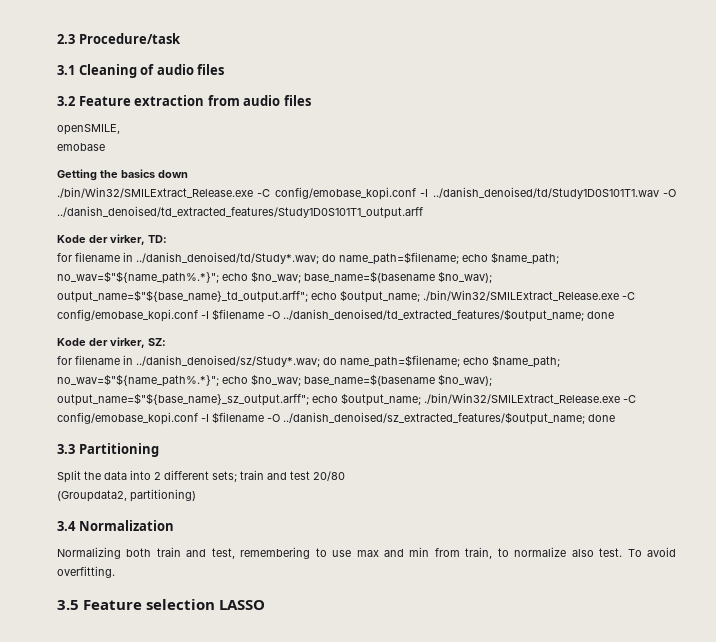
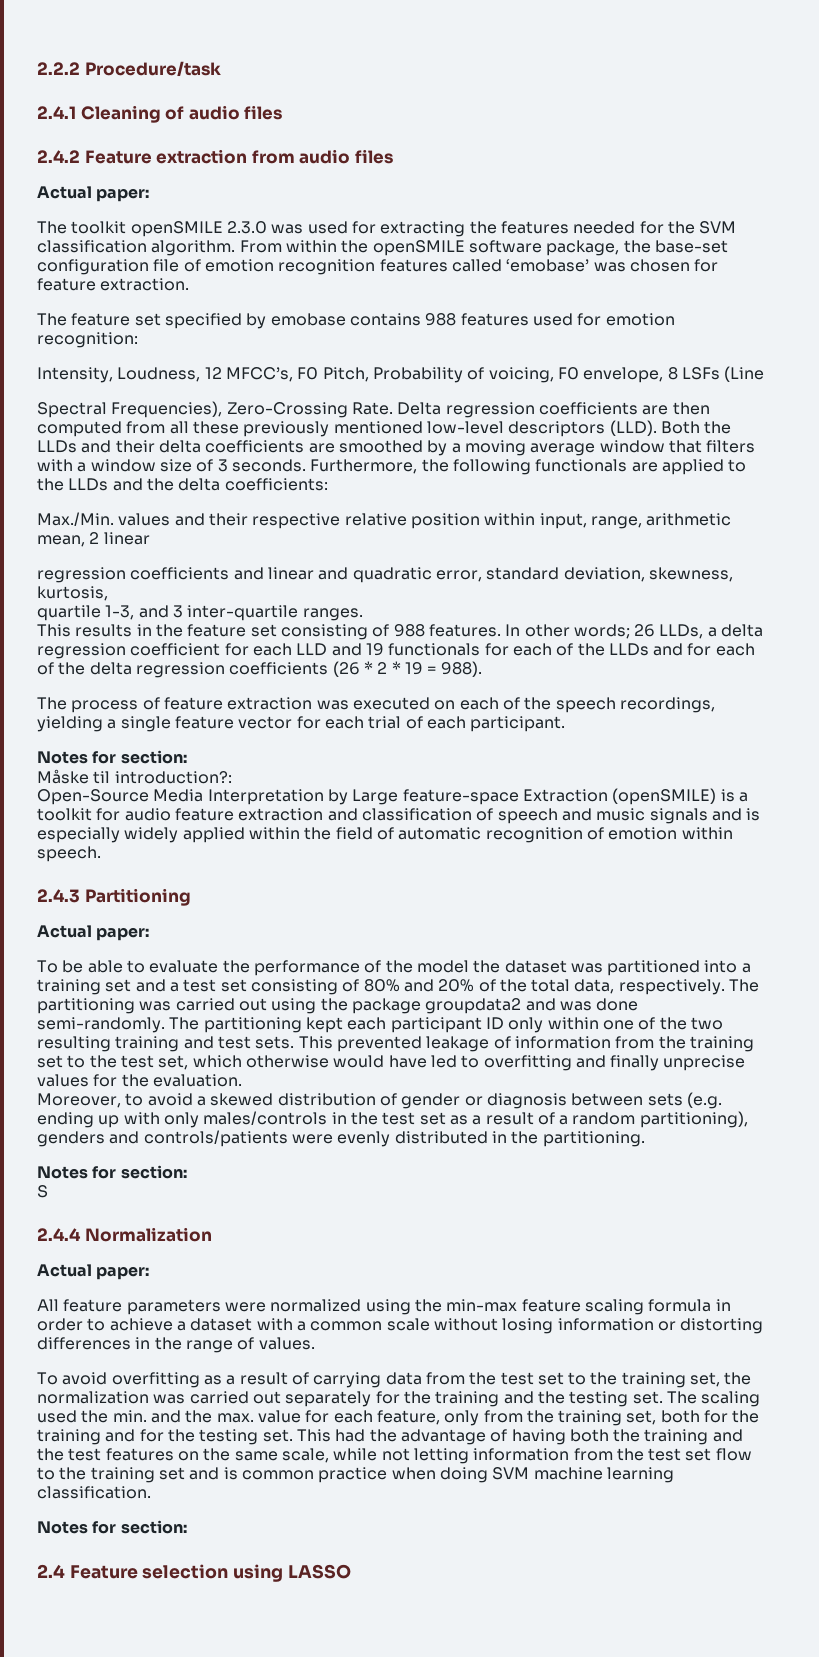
[57,34,75,44] 2.3 -> [37,62,80,75] 2.2.2
[57,65,75,75] 3.1 -> [37,106,76,119] 2.4.1
[57,96,75,106] 3.2 -> [37,150,80,163] 2.4.2
[57,124,120,135] [57,143,105,151] [57,169,188,181] [57,187,676,200] [57,206,423,219] [57,234,167,245] [57,252,559,265] [57,271,492,284] [57,290,635,303] [57,309,614,322] [57,337,166,348] [57,355,560,368] [57,374,492,387] [57,393,636,406] [57,412,615,425] [57,443,159,457] [57,470,345,483] [57,489,196,502] [57,520,174,531] [57,547,677,559] [57,566,115,578] [57,600,79,610] openSMILE, // emobase // Getting the basics down // ./bin/Win32/SMILExtract_Release.exe -C config/emobase_kopi.conf -I ../danish_denoised/td/Study1D0S101T1.wav -O ../danish_denoised/td_extracted_features/Study1D0S101T1_output.arff // Kode der virker, TD: // for filename in ../danish_denoised/td/Study*.wav; do name_path=$filename; echo $name_path; no_wav=$"${name_path%.*}"; echo $no_wav; base_name=$(basename $no_wav); output_name=$"${base_name}_td_output.arff"; echo $output_name; ./bin/Win32/SMILExtract_Release.exe -C config/emobase_kopi.conf -I $filename -O ../danish_denoised/td_extracted_features/$output_name; done // Kode der virker, SZ: // for filename in ../danish_denoised/sz/Study*.wav; do name_path=$filename; echo $name_path; no_wav=$"${name_path%.*}"; echo $no_wav; base_name=$(basename $no_wav); output_name=$"${base_name}_sz_output.arff"; echo $output_name; ./bin/Win32/SMILExtract_Release.exe -C config/emobase_kopi.conf -I $filename -O ../danish_denoised/sz_extracted_features/$output_name; done // 3.3 Partitioning // Split the data into 2 different sets; train and test 20/80 // (Groupdata2, partitioning) // 3.4 Normalization // Normalizing both train and test, remembering to use max and min from train, to normalize also test. To avoid overfitting. // 3.5 -> [37,186,150,202] [37,221,737,237] [37,240,728,256] [37,259,719,275] [37,278,190,291] [37,313,675,329] [37,332,138,348] [37,366,765,383] [37,401,710,418] [37,420,732,437] [37,440,756,456] [37,459,747,475] [37,478,328,491] [37,512,732,529] [37,532,150,547] [37,567,733,583] [37,586,108,601] [37,605,363,621] [37,624,764,640] [37,643,755,659] [37,661,482,678] [37,697,715,713] [37,716,566,732] [37,750,187,764] [37,769,232,784] [37,788,748,805] [37,808,761,824] [37,827,733,843] [37,846,101,862] [37,888,191,906] [37,925,150,941] [37,960,751,976] [37,979,760,995] [37,998,639,1014] [37,1017,723,1033] [37,1036,754,1052] [37,1055,746,1071] [37,1074,242,1087] [37,1092,722,1109] [37,1111,748,1128] [37,1130,645,1147] [37,1165,187,1179] [37,1185,48,1198] [37,1227,212,1242] [37,1264,150,1280] [37,1299,731,1315] [37,1318,764,1334] [37,1337,315,1353] [37,1372,752,1388] [37,1391,761,1407] [37,1410,760,1426] [37,1429,743,1445] [37,1448,752,1464] [37,1467,674,1483] [37,1486,151,1499] [37,1520,187,1534] [37,1564,65,1578] Actual paper: // The toolkit openSMILE 2.3.0 was used for extracting the features needed for the SVM classification algorithm. From within the openSMILE software package, the base-set configuration file of emotion recognition features called ‘emobase’ was chosen for feature extraction. // The feature set specified by emobase contains 988 features used for emotion recognition: // Intensity, Loudness, 12 MFCC’s, F0 Pitch, Probability of voicing, F0 envelope, 8 LSFs (Line // Spectral Frequencies), Zero-Crossing Rate. Delta regression coefficients are then computed from all these previously mentioned low-level descriptors (LLD). Both the LLDs and their delta coefficients are smoothed by a moving average window that filters with a window size of 3 seconds. Furthermore, the following functionals are applied to the LLDs and the delta coefficients: // Max./Min. values and their respective relative position within input, range, arithmetic mean, 2 linear // regression coefficients and linear and quadratic error, standard deviation, skewness, kurtosis, // quartile 1-3, and 3 inter-quartile ranges. // This results in the feature set consisting of 988 features. In other words; 26 LLDs, a delta regression coefficient for each LLD and 19 functionals for each of the LLDs and for each of the delta regression coefficients (26 * 2 * 19 = 988). // The process of feature extraction was executed on each of the speech recordings, yielding a single feature vector for each trial of each participant. // Notes for section: // Måske til introduction?: // Open-Source Media Interpretation by Large feature-space Extraction (openSMILE) is a toolkit for audio feature extraction and classification of speech and music signals and is especially widely applied within the field of automatic recognition of emotion within speech. // 2.4.3 Partitioning // Actual paper: // To be able to evaluate the performance of the model the dataset was partitioned into a training set and a test set consisting of 80% and 20% of the total data, respectively. The partitioning was carried out using the package groupdata2 and was done semi-randomly. The partitioning kept each participant ID only within one of the two resulting training and test sets. This prevented leakage of information from the training set to the test set, which otherwise would have led to overfitting and finally unprecise values for the evaluation. // Moreover, to avoid a skewed distribution of gender or diagnosis between sets (e.g. ending up with only males/controls in the test set as a result of a random partitioning), genders and controls/patients were evenly distributed in the partitioning. // Notes for section: // S // 2.4.4 Normalization // Actual paper: // All feature parameters were normalized using the min-max feature scaling formula in order to achieve a dataset with a common scale without losing information or distorting differences in the range of values. // To avoid overfitting as a result of carrying data from the test set to the training set, the normalization was carried out separately for the training and the testing set. The scaling used the min. and the max. value for each feature, only from the training set, both for the training and for the testing set. This had the advantage of having both the training and the test features on the same scale, while not letting information from the test set flow to the training set and is common practice when doing SVM machine learning classification. // Notes for section: // 2.4
(216, 604) none -> [233,1564,284,1582] using

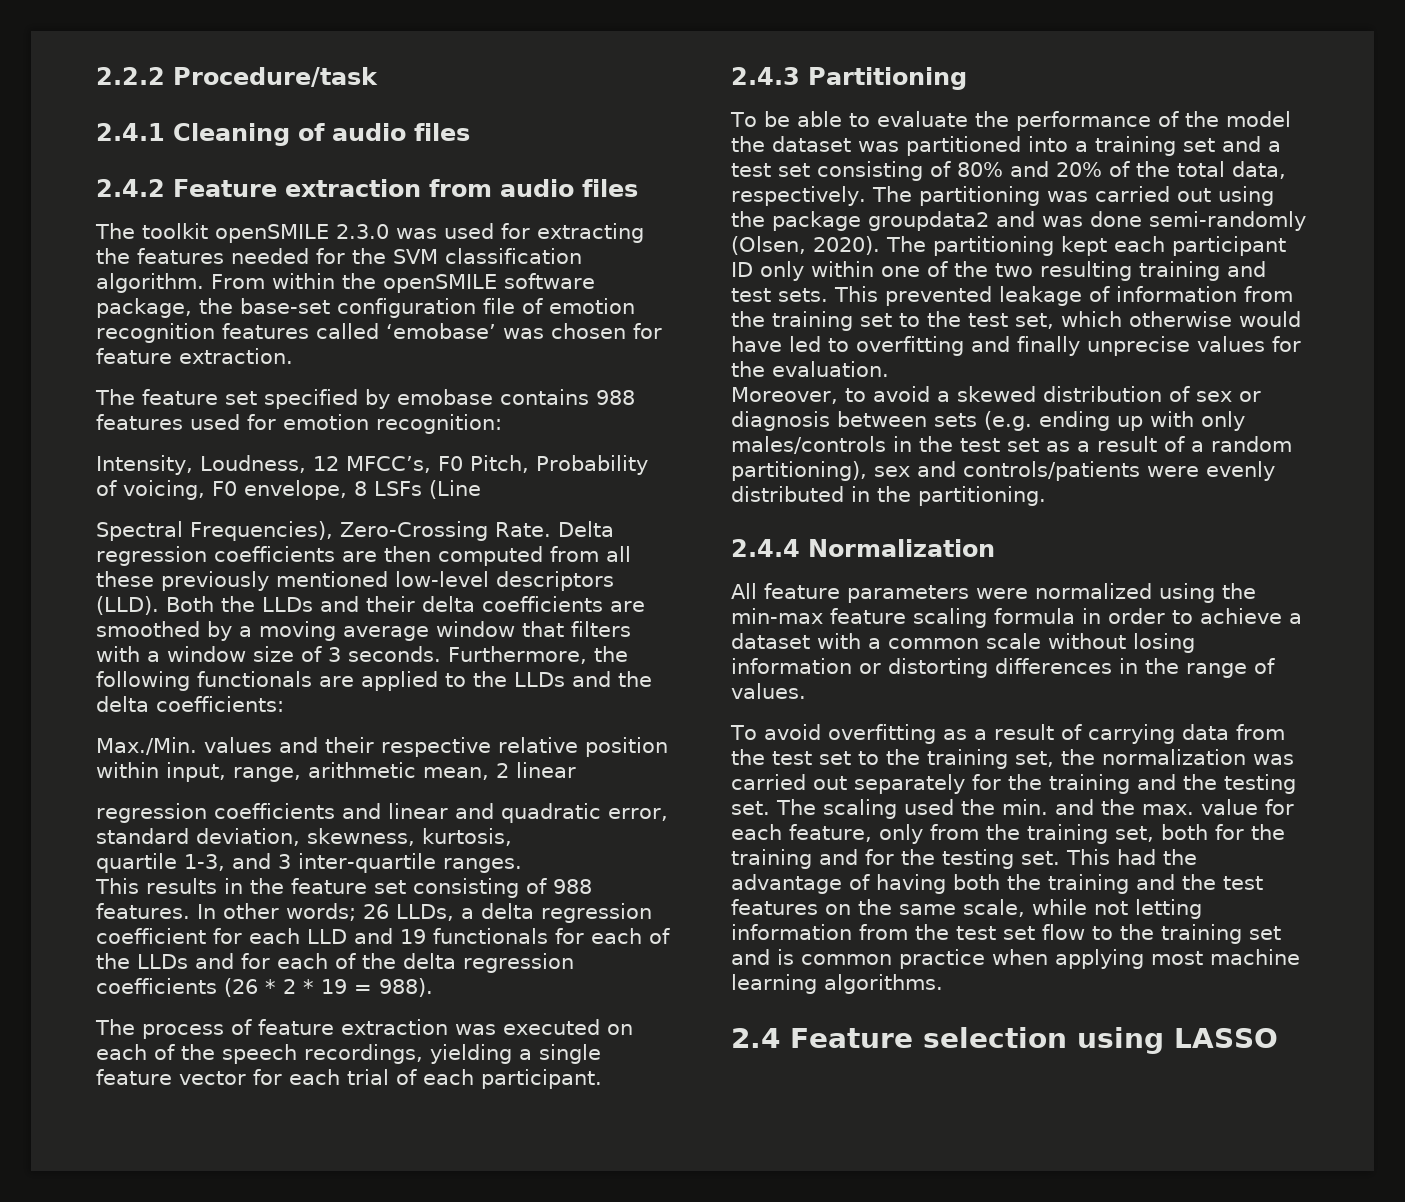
[37,186,150,202] // Actual paper: -> (638, 188) none
[37,750,187,764] [37,769,232,784] [37,788,748,805] [37,808,761,824] [37,827,733,843] [37,846,101,862] // Notes for section: // Måske til introduction?: // Open-Source Media Interpretation by Large feature-space Extraction (openSMILE) is a toolkit for audio feature extraction and classification of speech and music signals and is especially widely applied within the field of automatic recognition of emotion within speech. -> (602, 1079) none
[37,925,150,941] // Actual paper: -> (967, 78) none
[37,1017,165,1033] semi-randomly. -> [1149,211,1306,231] [731,236,880,255] semi-randomly (Olsen, 2020).
[401,1093,461,1109] gender -> [1195,391,1232,402] sex
[37,1131,105,1147] genders -> [874,466,910,477] sex
[37,1165,187,1179] [37,1185,48,1198] // Notes for section: // S -> (1046, 496) none
[37,1264,150,1280] // Actual paper: -> (995, 548) none
[439,1467,674,1483] [37,1486,151,1499] [37,1520,187,1534] doing SVM machine learning classification. // Notes for section: -> [1055,949,1300,969] [731,974,943,994] applying most machine learning algorithms.

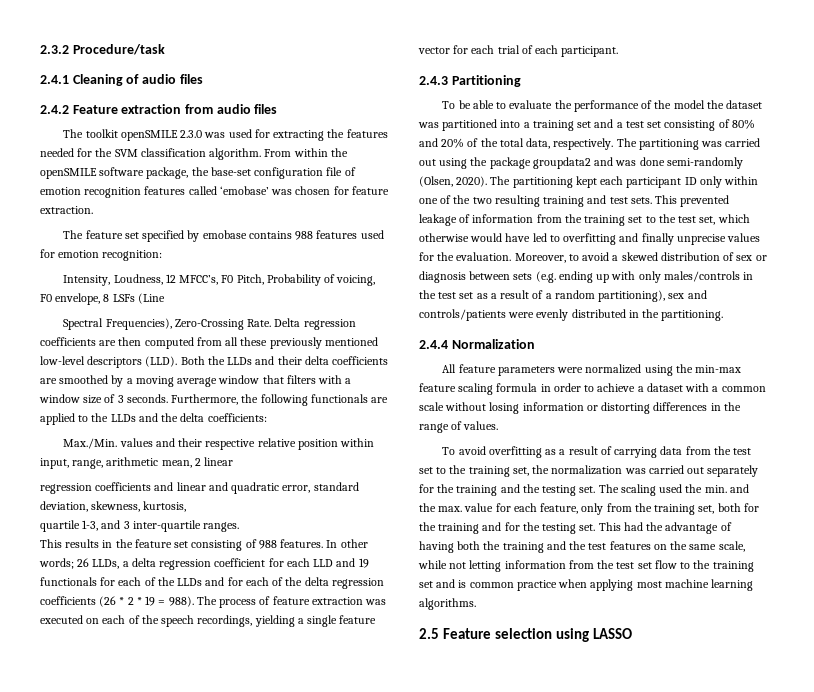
[96,67,165,85] 2.2.2 -> [40,45,69,54] 2.3.2
(433, 987) // -> (194, 601) none
(889, 369) // -> (512, 256) none
[731,1028,780,1048] 2.4 -> [419,628,439,639] 2.5

